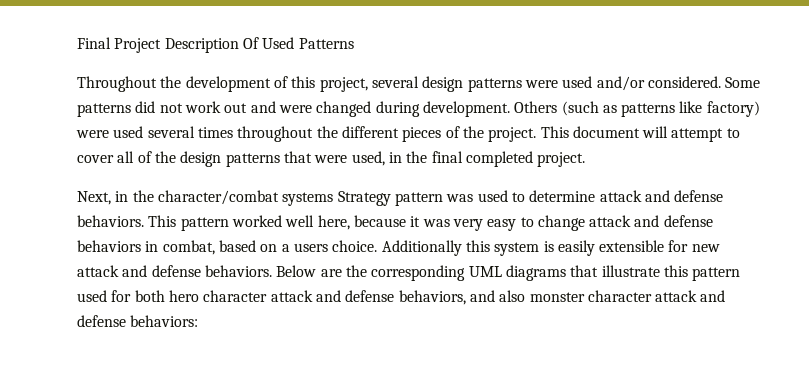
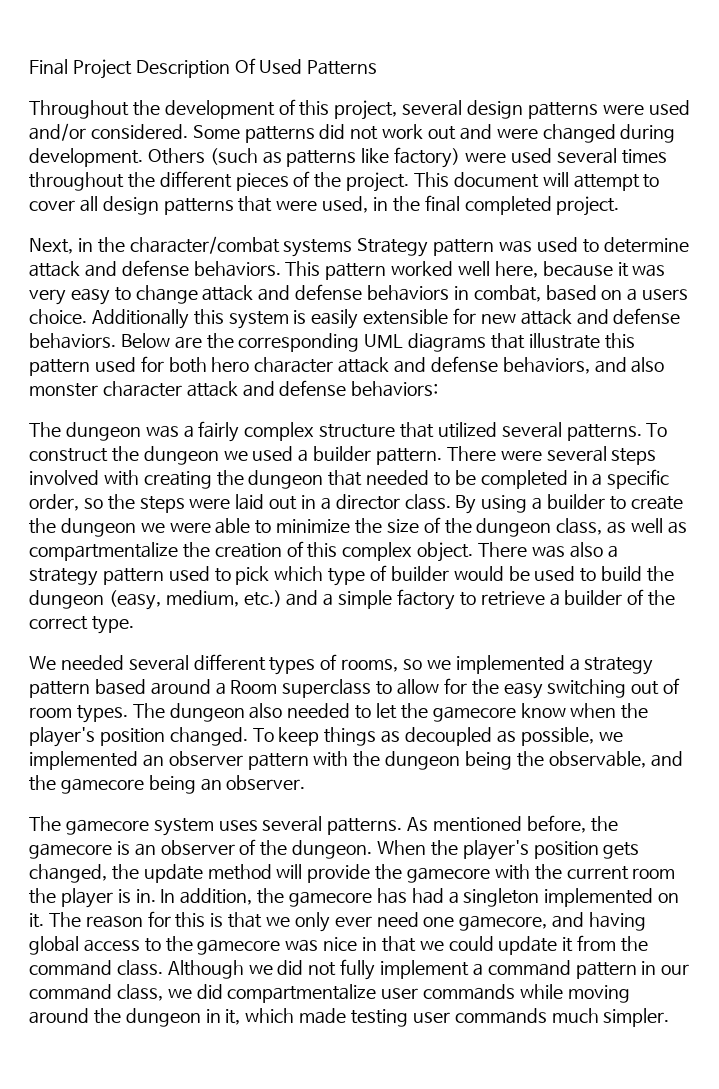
[137,151,176,163] of the -> (98, 204) none
(199, 321) none -> [29,421,668,442] [29,446,657,465] [29,469,670,489] [29,494,683,514] [29,517,687,537] [29,541,618,562] [29,565,675,586] [29,589,676,610] [29,616,134,634] [29,654,654,675] [29,678,681,699] [29,703,649,723] [29,727,623,747] [29,751,683,770] [29,775,306,794] [29,815,618,836] [29,839,640,860] [29,864,676,883] [29,888,680,908] [29,911,646,932] [29,935,649,955] [29,959,690,980] [29,984,630,1003] [29,1008,670,1027] // The dungeon was a fairly complex structure that utilized several patterns. To construct the dungeon we used a builder pattern. There were several steps involved with creating the dungeon that needed to be completed in a specific order, so the steps were laid out in a director class. By using a builder to create the dungeon we were able to minimize the size of the dungeon class, as well as compartmentalize the creation of this complex object. There was also a strategy pattern used to pick which type of builder would be used to build the dungeon (easy, medium, etc.) and a simple factory to retrieve a builder of the correct type. // We needed several different types of rooms, so we implemented a strategy pattern based around a Room superclass to allow for the easy switching out of room types. The dungeon also needed to let the gamecore know when the player's position changed. To keep things as decoupled as possible, we implemented an observer pattern with the dungeon being the observable, and the gamecore being an observer. // The gamecore system uses several patterns. As mentioned before, the gamecore is an observer of the dungeon. When the player's position gets changed, the update method will provide the gamecore with the current room the player is in. In addition, the gamecore has had a singleton implemented on it. The reason for this is that we only ever need one gamecore, and having global access to the gamecore was nice in that we could update it from the command class. Although we did not fully implement a command pattern in our command class, we did compartmentalize user commands while moving around the dungeon in it, which made testing user commands much simpler.

